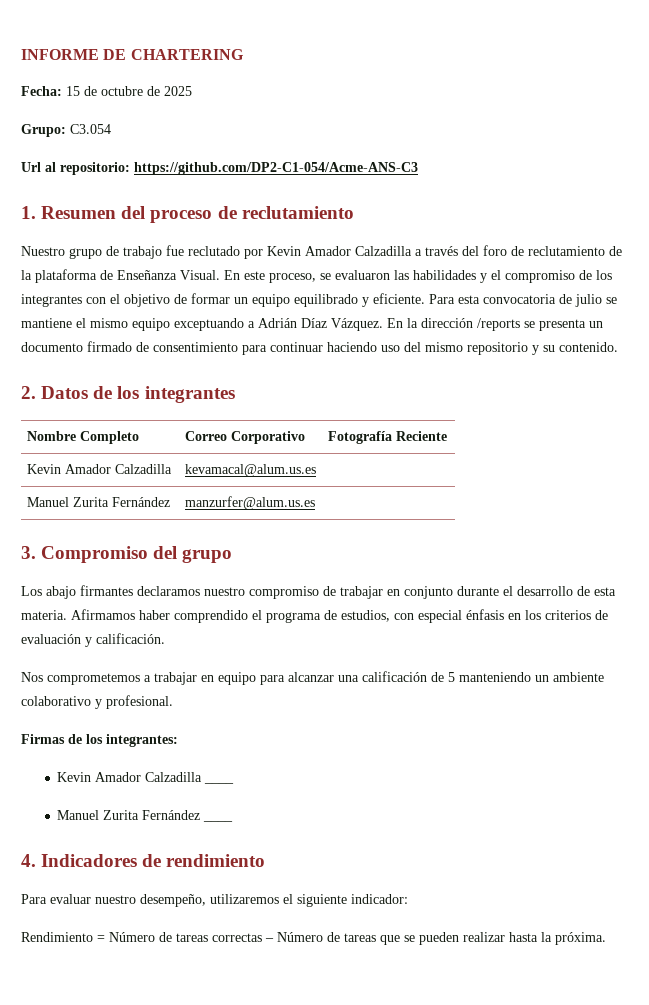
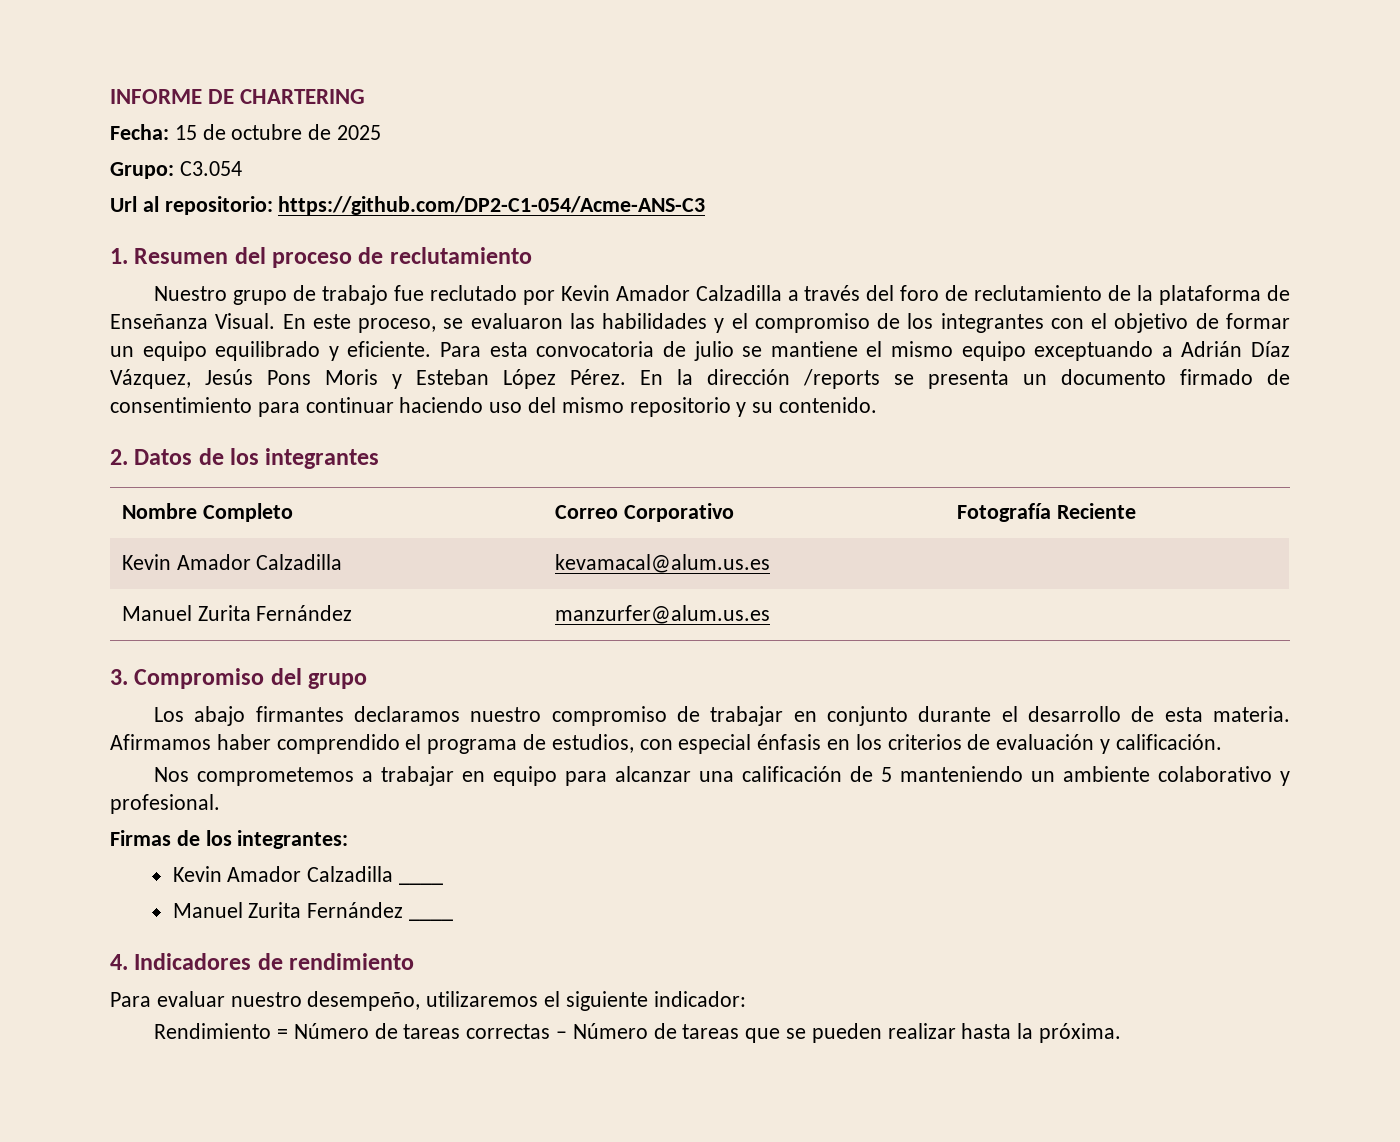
[331,318,383,331] Vázquez. -> [110,369,626,389] Vázquez, Jesús Pons Moris y Esteban López Pérez.

